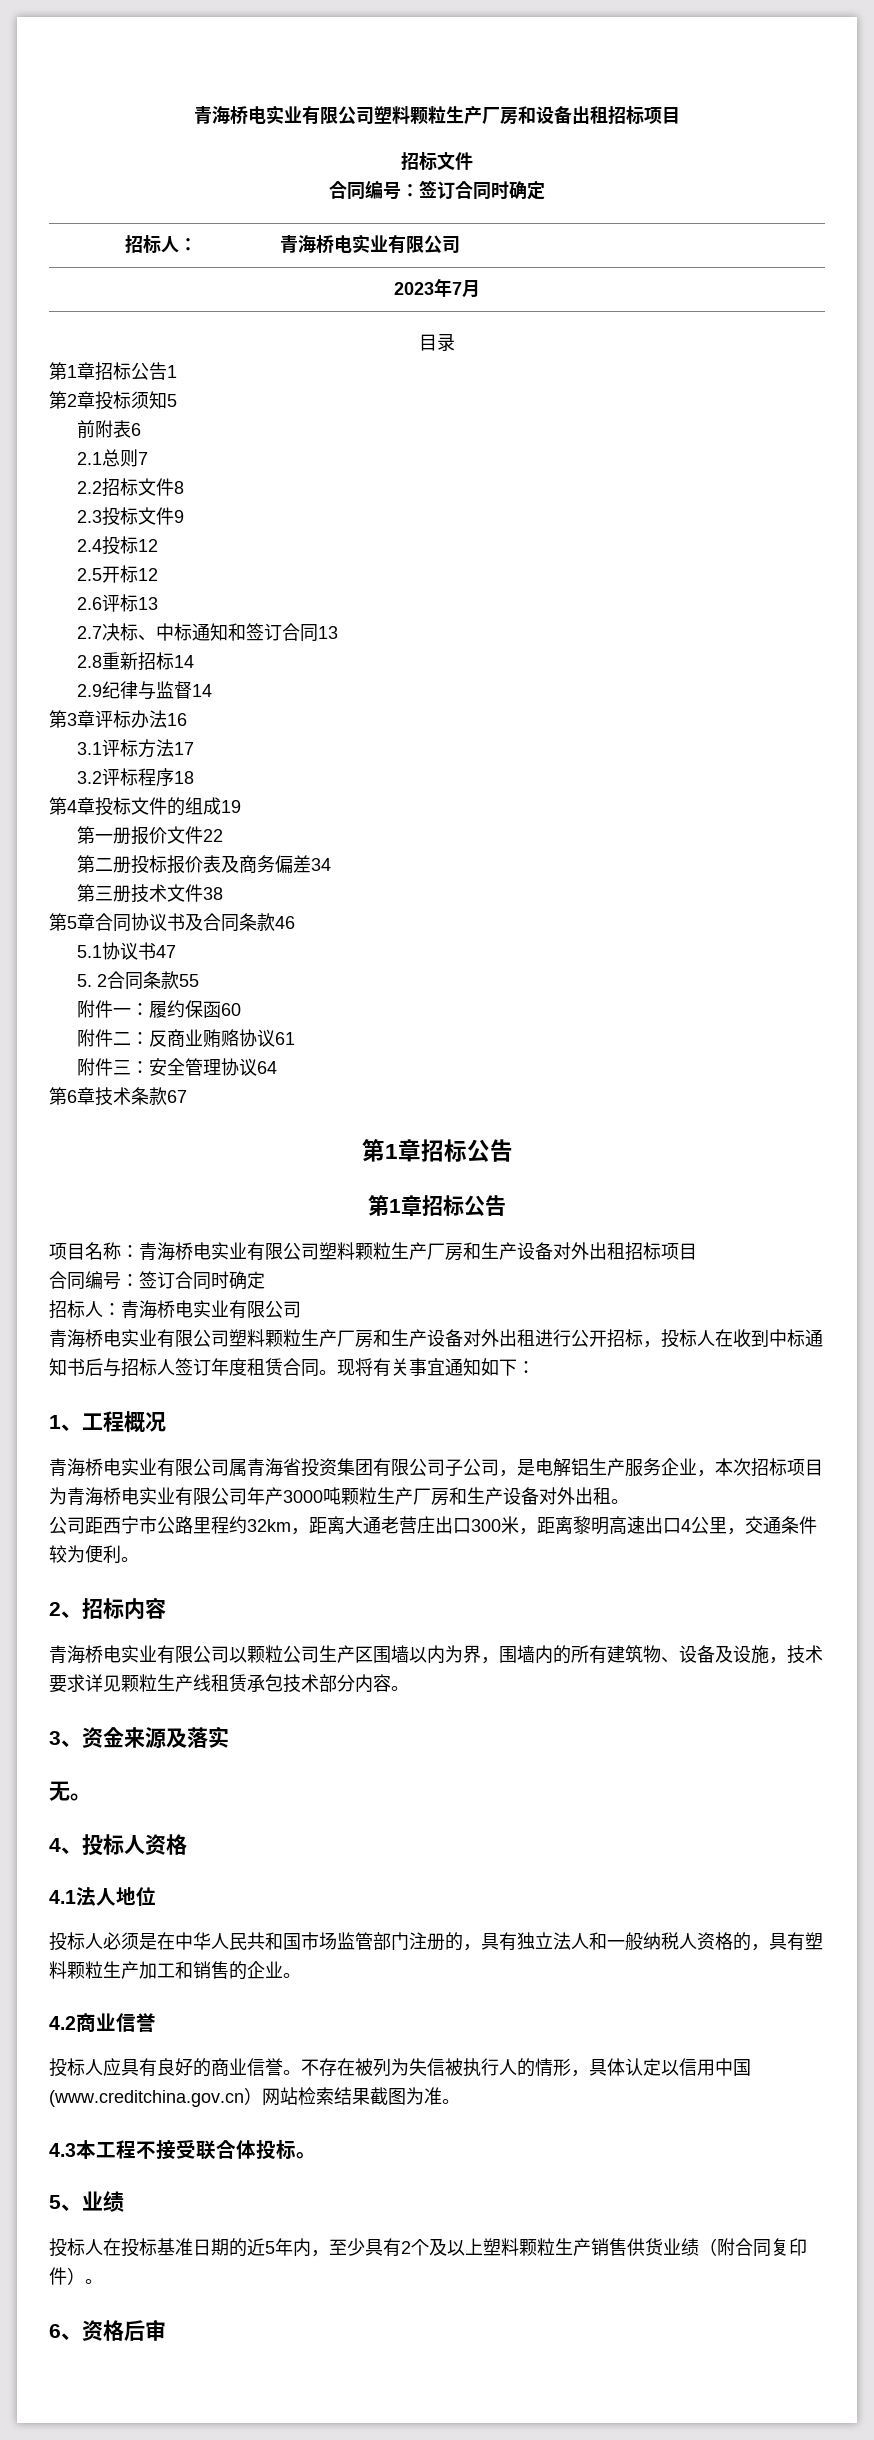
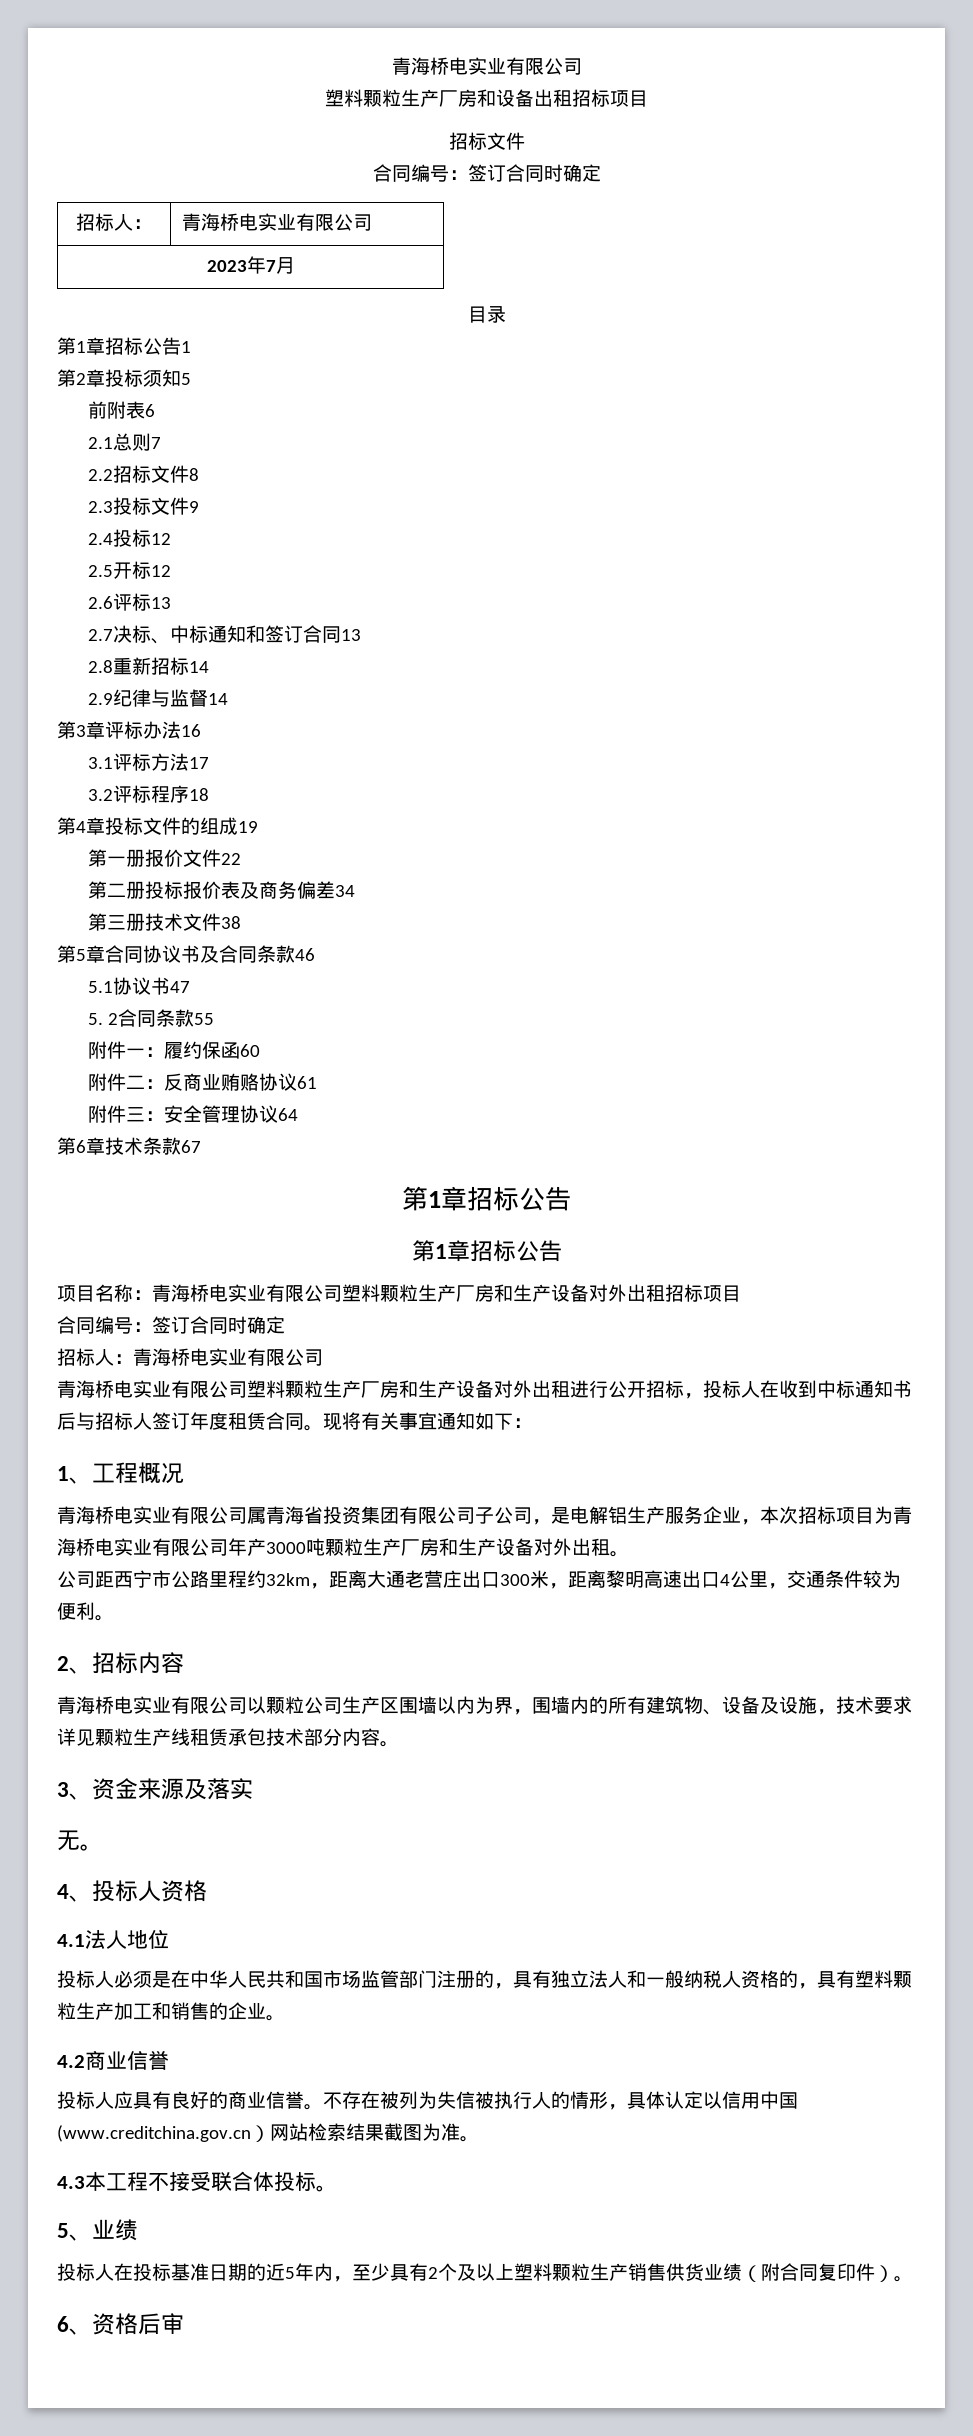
[194,105,374,125] 青海桥电实业有限公司 -> [391,57,582,75] 青海桥电实业有限公司 //

